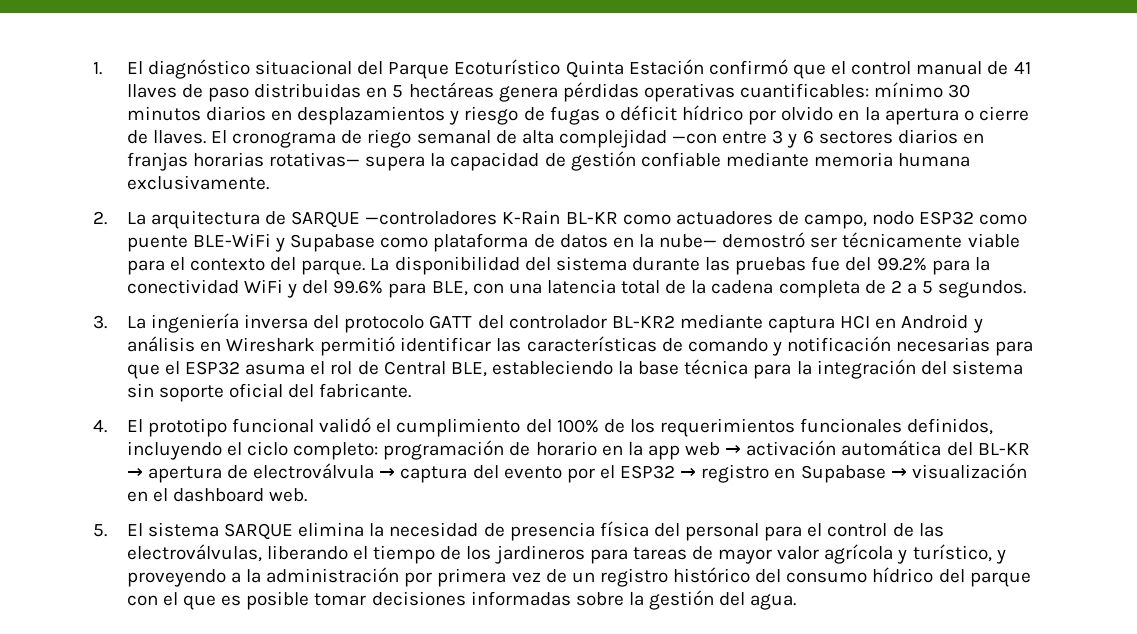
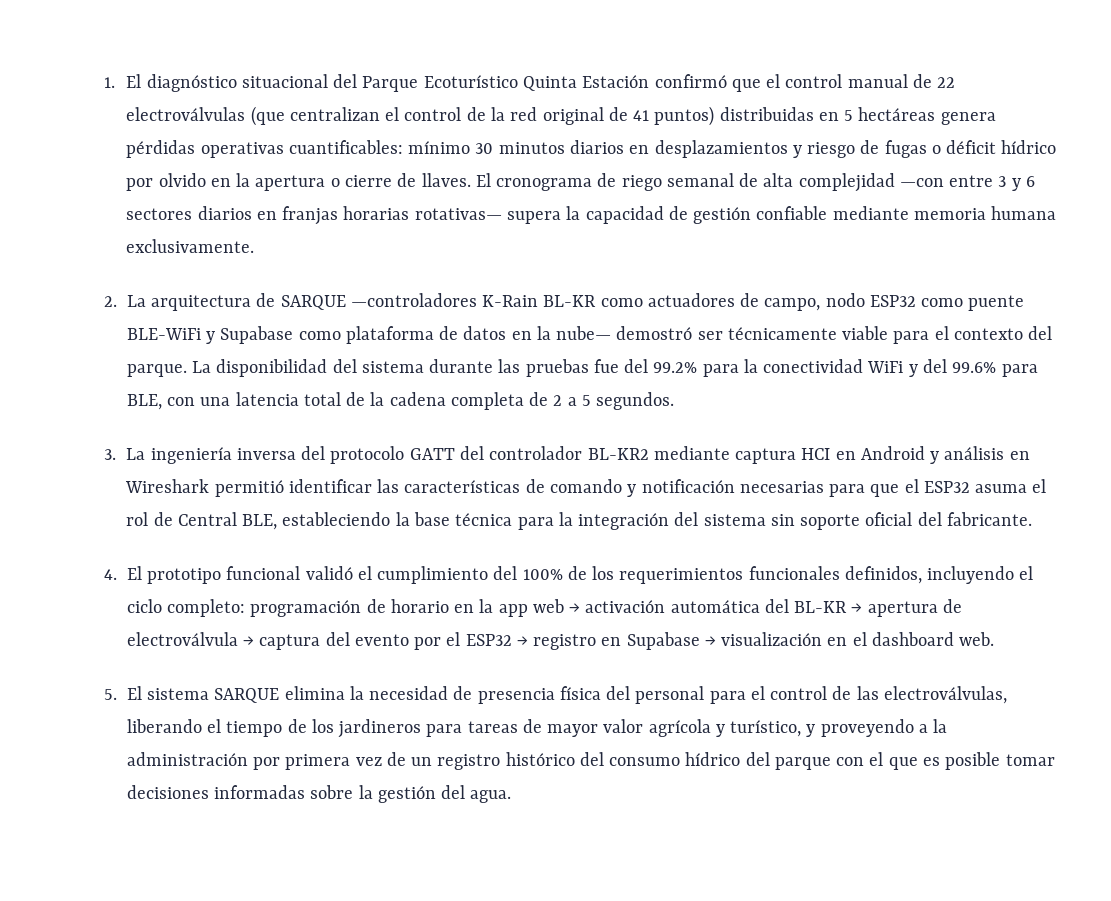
[1013,61,1031,74] [126,84,250,102] 41 llaves de paso -> [937,77,956,88] [126,106,715,126] 22 electroválvulas (que centralizan el control de la red original de 41 puntos)

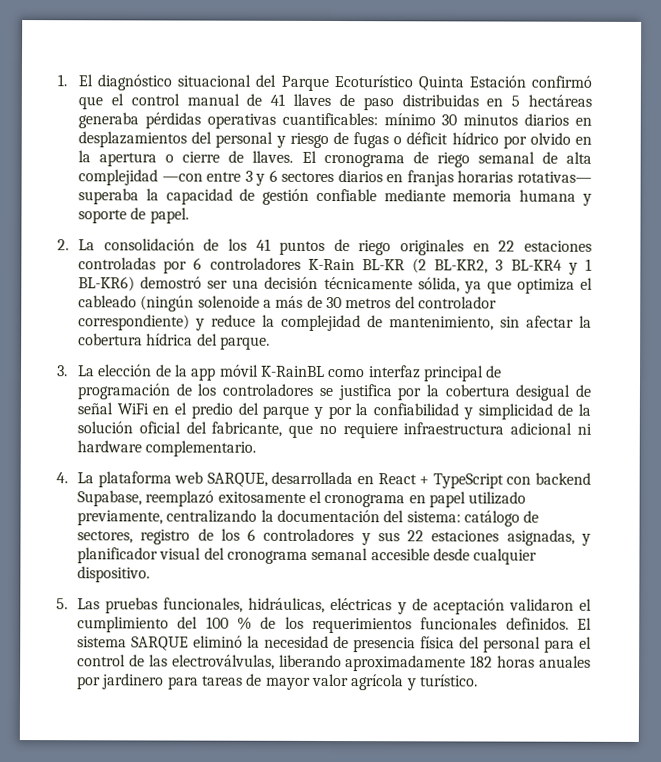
[937,77,956,88] [126,106,715,126] 22 electroválvulas (que centralizan el control de la red original de 41 puntos) -> [270,93,394,111] 41 llaves de paso
[940,112,996,125] genera -> [78,112,140,129] generaba
(788, 149) none -> [191,131,274,148] del personal
[507,211,562,224] supera -> [78,188,140,205] superaba
[126,239,255,253] [104,293,1025,311] [126,326,1053,344] [126,359,1038,377] [126,392,675,410] [104,446,1030,464] [125,479,1047,497] [126,512,1032,530] [104,566,353,584] exclusivamente. // 2. La arquitectura de SARQUE —controladores K-Rain BL-KR como actuadores de campo, nodo ESP32 como puente BLE-WiFi y Supabase como plataforma de datos en la nube— demostró ser técnicamente viable para el contexto del parque. La disponibilidad del sistema durante las pruebas fue del 99.2% para la conectividad WiFi y del 99.6% para BLE, con una latencia total de la cadena completa de 2 a 5 segundos. // 3. La ingeniería inversa del protocolo GATT del controlador BL-KR2 mediante captura HCI en Android y análisis en Wireshark permitió identificar las características de comando y notificación necesarias para que el ESP32 asuma el rol de Central BLE, estableciendo la base técnica para la integración del sistema sin soporte oficial del fabricante. // 4. El prototipo funcional validó -> [582,193,592,206] [78,207,189,224] [57,238,592,256] [78,257,592,275] [78,276,593,294] [78,295,497,312] [78,314,592,332] [78,333,271,350] [57,364,503,382] [77,383,592,401] [77,402,591,420] [77,421,592,439] [77,440,257,457] [56,471,591,489] [77,490,527,508] [77,509,540,527] [77,528,592,546] [77,547,538,565] [77,566,151,583] [56,597,574,615] y soporte de papel. // 2. La consolidación de los 41 puntos de riego originales en 22 estaciones controladas por 6 controladores K-Rain BL-KR (2 BL-KR2, 3 BL-KR4 y 1 BL-KR6) demostró ser una decisión técnicamente sólida, ya que optimiza el cableado (ningún solenoide a más de 30 metros del controlador correspondiente) y reduce la complejidad de mantenimiento, sin afectar la cobertura hídrica del parque. // 3. La elección de la app móvil K-RainBL como interfaz principal de programación de los controladores se justifica por la cobertura desigual de señal WiFi en el predio del parque y por la confiabilidad y simplicidad de la solución oficial del fabricante, que no requiere infraestructura adicional ni hardware complementario. // 4. La plataforma web SARQUE, desarrollada en React + TypeScript con backend Supabase, reemplazó exitosamente el cronograma en papel utilizado previamente, centralizando la documentación del sistema: catálogo de sectores, registro de los 6 controladores y sus 22 estaciones asignadas, y planificador visual del cronograma semanal accesible desde cualquier dispositivo. // 5. Las pruebas funcionales, hidráulicas, eléctricas y de aceptación validaron
[522,569,563,580] 100% -> [205,616,253,630] 100 %
[844,566,1034,584] [126,599,962,617] [126,632,995,650] [104,689,117,700] definidos, incluyendo el ciclo completo: programación de horario en la app web → activación automática del BL-KR → apertura de electroválvula → captura del evento por el ESP32 → registro en Supabase → visualización en el dashboard web. // 5. -> [505,617,569,630] definidos.
[284,686,345,700] elimina -> [193,635,244,648] eliminó
[207,719,422,738] el tiempo de los jardineros -> [345,655,592,672] [77,673,165,690] aproximadamente 182 horas anuales por jardinero
[730,719,948,737] [126,752,1055,770] [126,785,512,803] turístico, y proveyendo a la administración por primera vez de un registro histórico del consumo hídrico del parque con el que es posible tomar decisiones informadas sobre la gestión del agua. -> [419,674,478,687] turístico.

